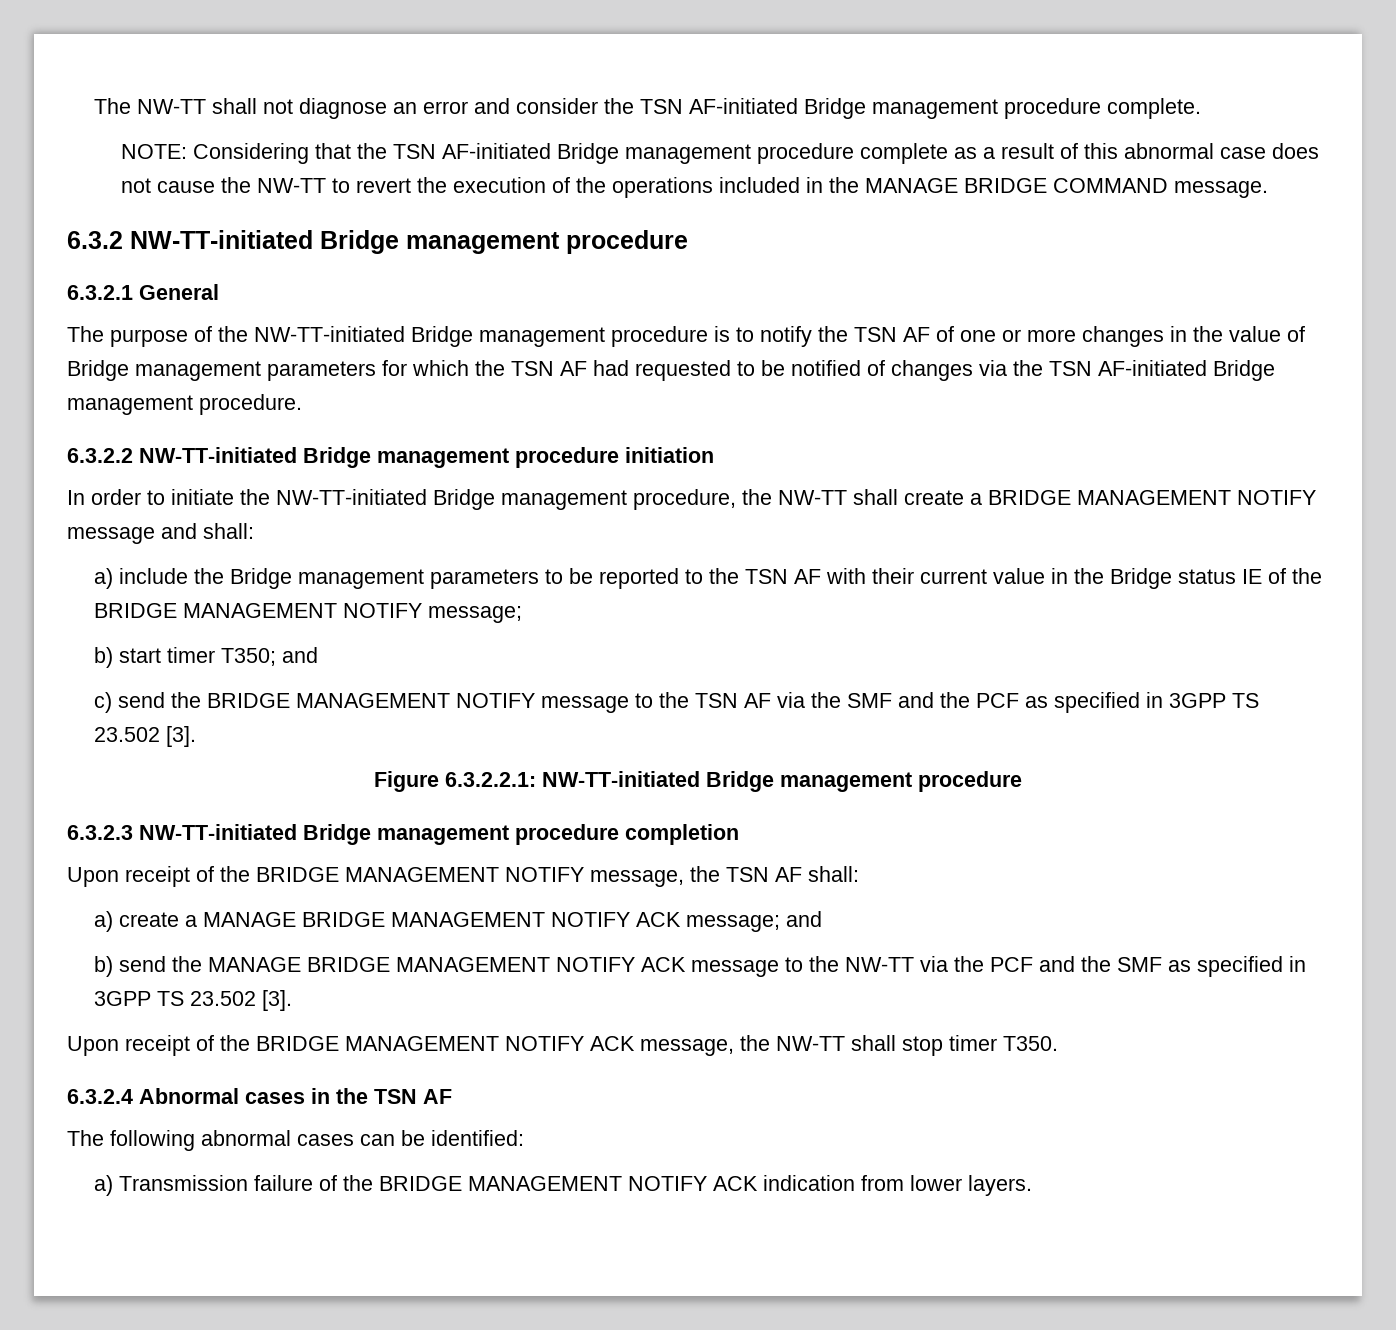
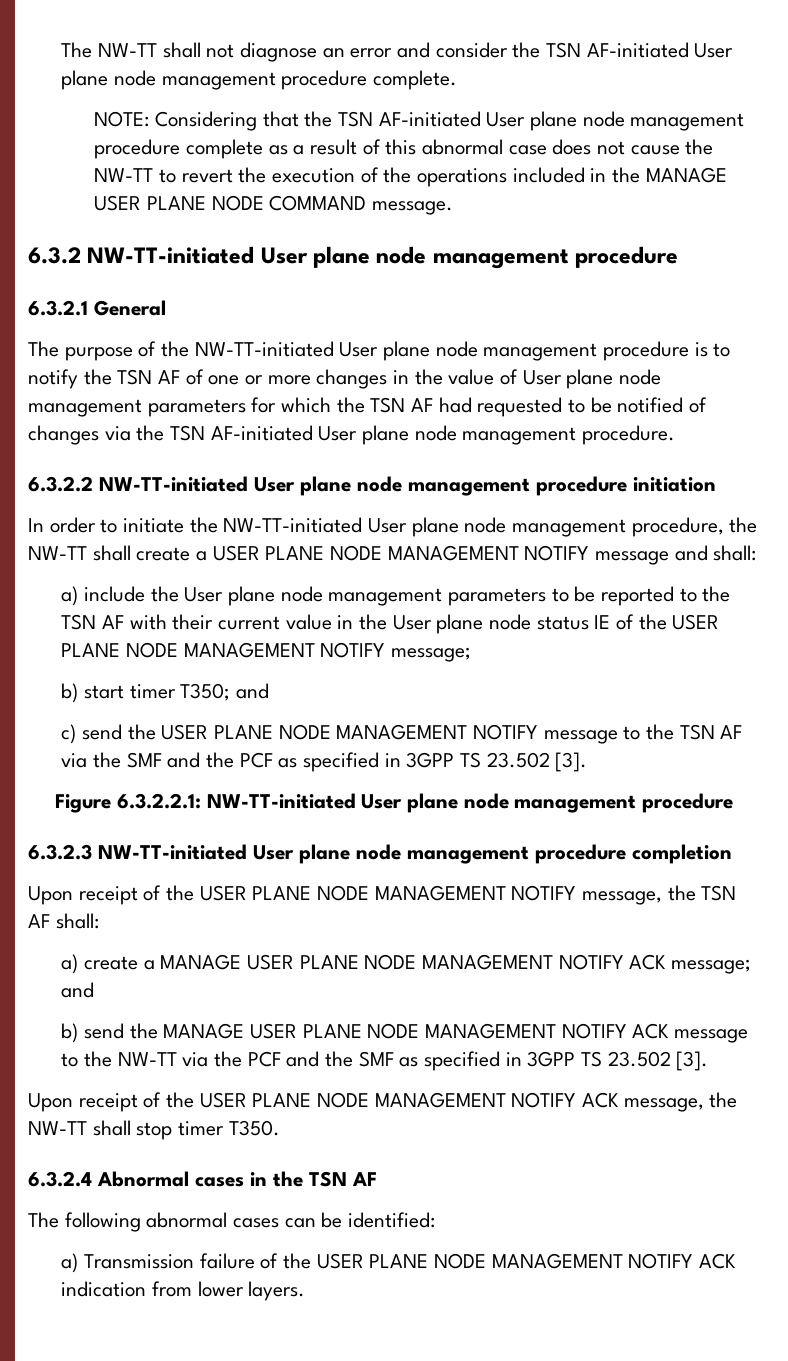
[804,98,867,119] Bridge -> [694,43,734,58] [61,70,156,90] User plane node
[557,143,620,164] Bridge -> [486,111,625,131] User plane node
[964,178,1048,193] BRIDGE -> [94,195,264,211] USER PLANE NODE
[320,230,399,254] Bridge -> [260,246,427,268] User plane node
[411,326,473,347] Bridge -> [339,341,478,361] User plane node
[67,360,129,381] Bridge -> [522,369,662,389] User plane node
[1213,360,1275,381] Bridge -> [318,425,457,445] User plane node
[303,447,371,468] Bridge -> [254,476,402,496] User plane node
[433,489,495,510] Bridge -> [368,517,507,537] User plane node
[988,490,1071,505] BRIDGE -> [212,545,383,561] USER PLANE NODE
[230,568,293,589] Bridge -> [184,586,323,606] User plane node
[1110,568,1173,589] Bridge -> [392,614,531,634] User plane node
[94,603,178,618] BRIDGE -> [672,614,720,630] [61,642,178,658] USER PLANE NODE
[207,693,291,708] BRIDGE -> [161,724,331,740] USER PLANE NODE
[706,771,774,792] Bridge -> [361,793,509,813] User plane node
[303,824,371,845] Bridge -> [253,844,401,864] User plane node
[256,867,339,882] BRIDGE -> [199,885,370,901] USER PLANE NODE
[302,912,386,927] BRIDGE -> [246,954,417,970] USER PLANE NODE
[307,957,391,972] BRIDGE -> [249,1023,420,1039] USER PLANE NODE
[256,1036,339,1051] BRIDGE -> [199,1092,370,1108] USER PLANE NODE
[379,1176,463,1191] BRIDGE -> [316,1253,486,1269] USER PLANE NODE

